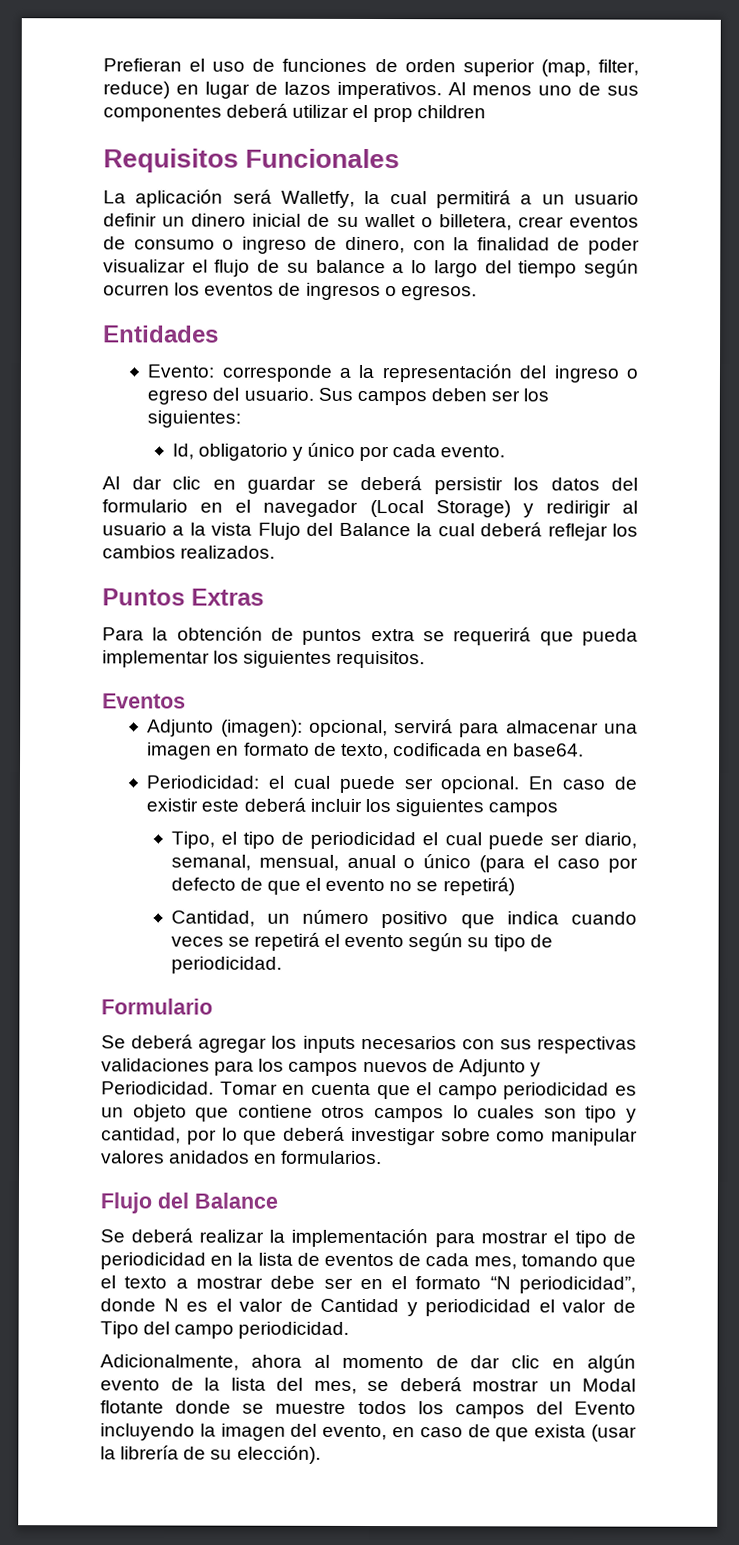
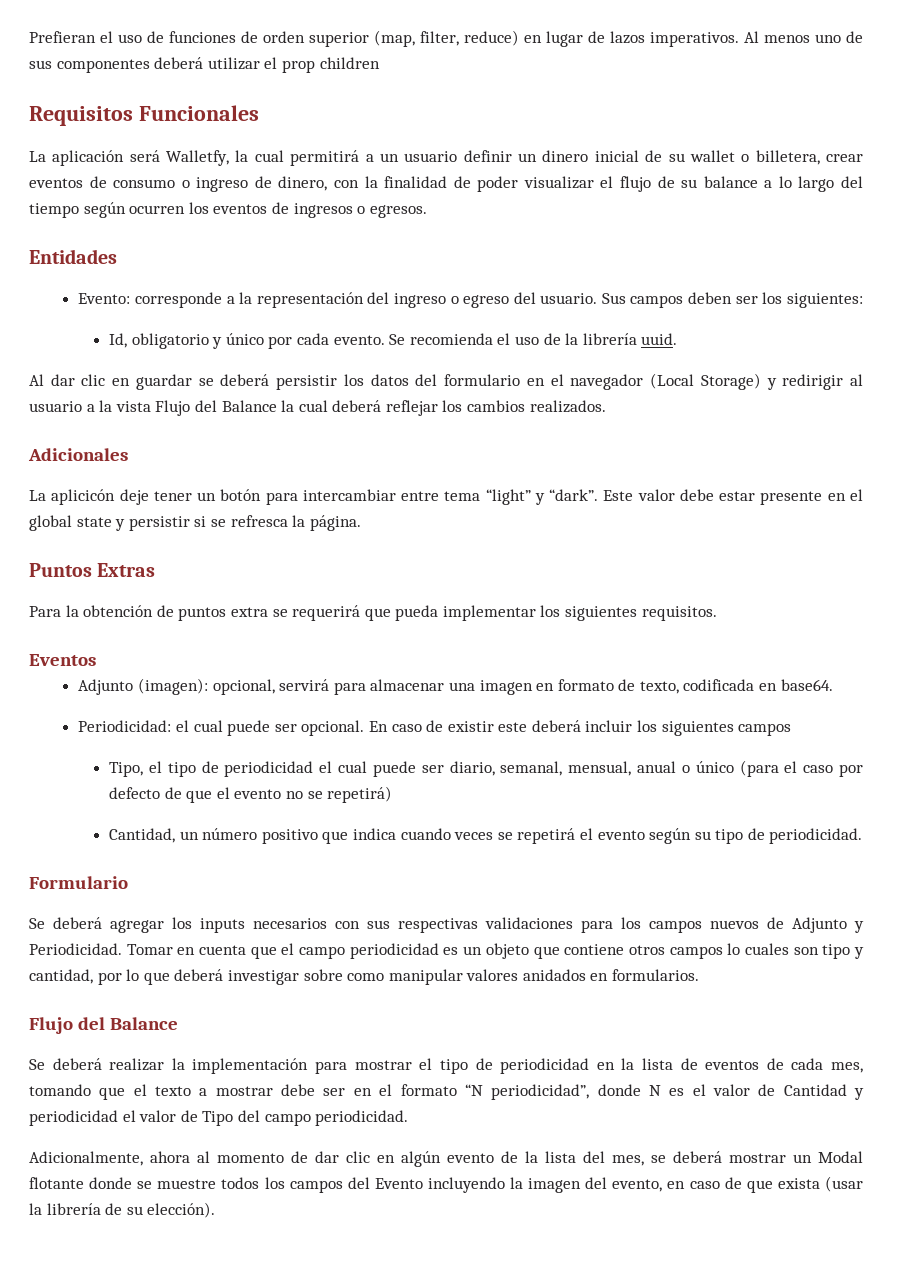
(506, 451) none -> [389,333,678,345] Se recomienda el uso de la librería uuid.
(276, 552) none -> [28,448,128,461] [29,489,864,505] [29,515,361,531] // Adicionales // La aplicicón deje tener un botón para intercambiar entre tema “light” y “dark”. Este valor debe estar presente en el global state y persistir si se refresca la página.

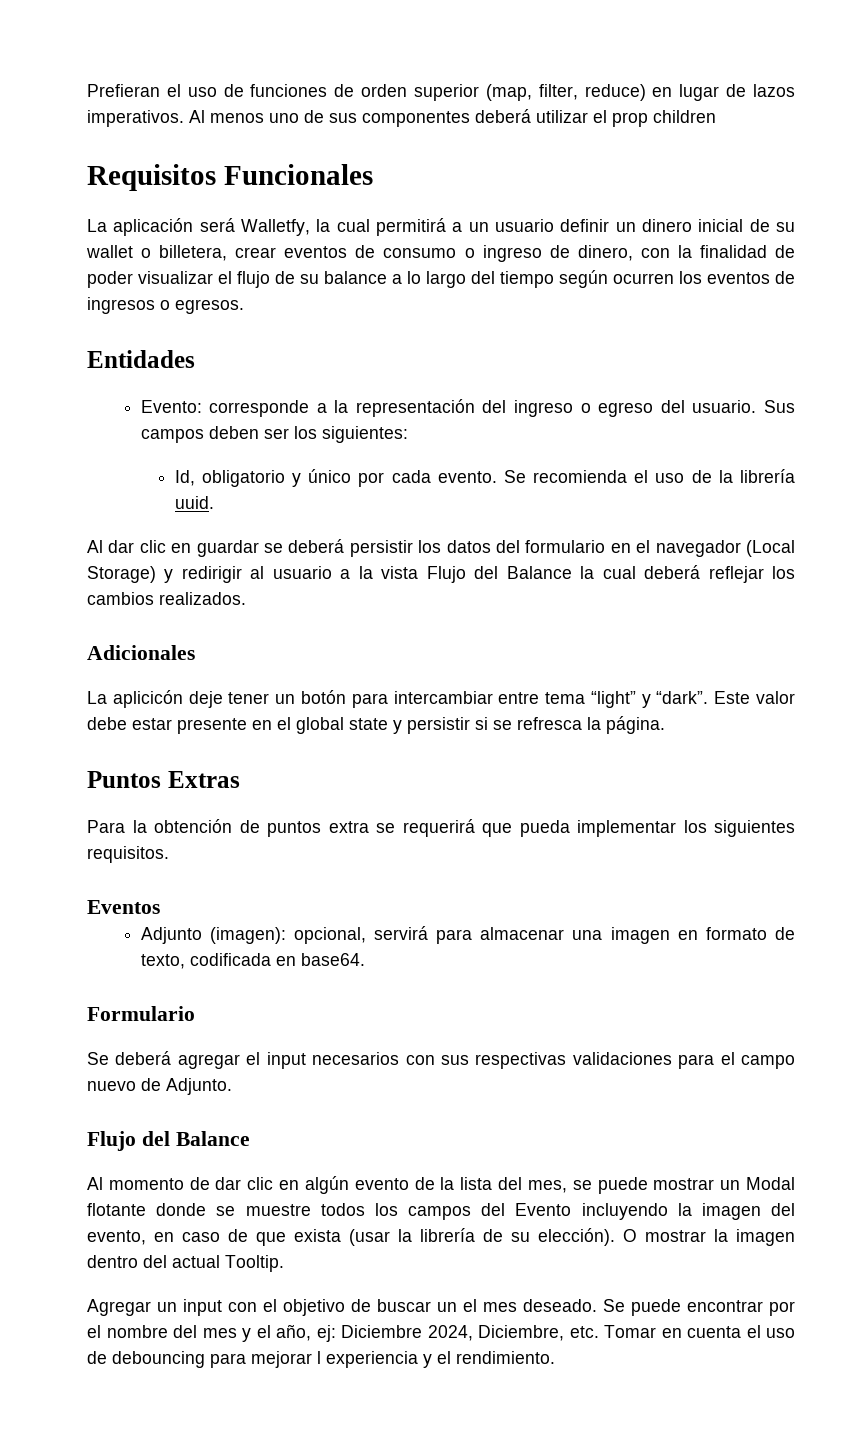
[78,720,792,736] [109,760,863,777] [109,786,393,803] [109,828,863,844] // Periodicidad: el cual puede ser opcional. En caso de existir este deberá incluir los siguientes campos // Tipo, el tipo de periodicidad el cual puede ser diario, semanal, mensual, anual o único (para el caso por defecto de que el evento no se repetirá) // Cantidad, un número positivo que indica cuando veces se repetirá el evento según su tipo de periodicidad. -> (365, 959) none
[172,917,245,933] los inputs -> [246,1052,306,1069] el input
[621,917,864,933] [29,943,865,959] [29,969,700,985] [29,1017,178,1034] [29,1058,863,1074] [29,1084,865,1100] [29,1110,409,1126] [29,1151,210,1166] los campos nuevos de Adjunto y Periodicidad. Tomar en cuenta que el campo periodicidad es un objeto que contiene otros campos lo cuales son tipo y cantidad, por lo que deberá investigar sobre como manipular valores anidados en formularios. // Flujo del Balance // Se deberá realizar la implementación para mostrar el tipo de periodicidad en la lista de eventos de cada mes, tomando que el texto a mostrar debe ser en el formato “N periodicidad”, donde N es el valor de Cantidad y periodicidad el valor de Tipo del campo periodicidad. // Adicionalmente, ahora al -> [720,1052,795,1069] [87,1078,232,1095] [87,1131,250,1151] [87,1177,103,1190] el campo nuevo de Adjunto. // Flujo del Balance // Al
[673,1151,722,1163] deberá -> [597,1177,648,1194] puede
(216, 1210) none -> [623,1229,795,1246] [87,1255,284,1272] [87,1299,795,1316] [87,1324,795,1342] [87,1351,555,1368] O mostrar la imagen dentro del actual Tooltip. // Agregar un input con el objetivo de buscar un el mes deseado. Se puede encontrar por el nombre del mes y el año, ej: Diciembre 2024, Diciembre, etc. Tomar en cuenta el uso de debouncing para mejorar l experiencia y el rendimiento.

